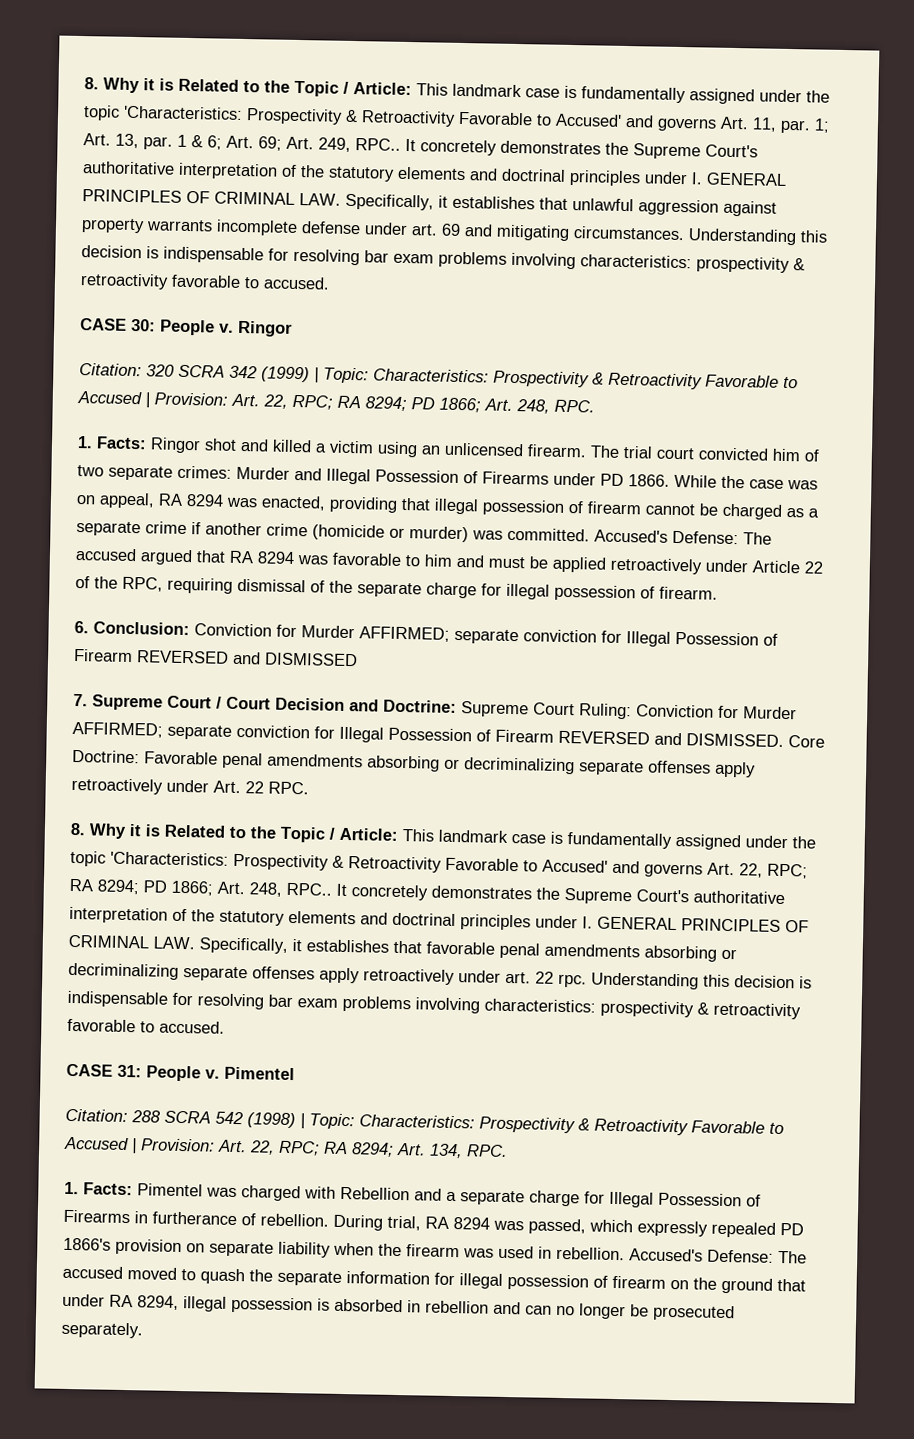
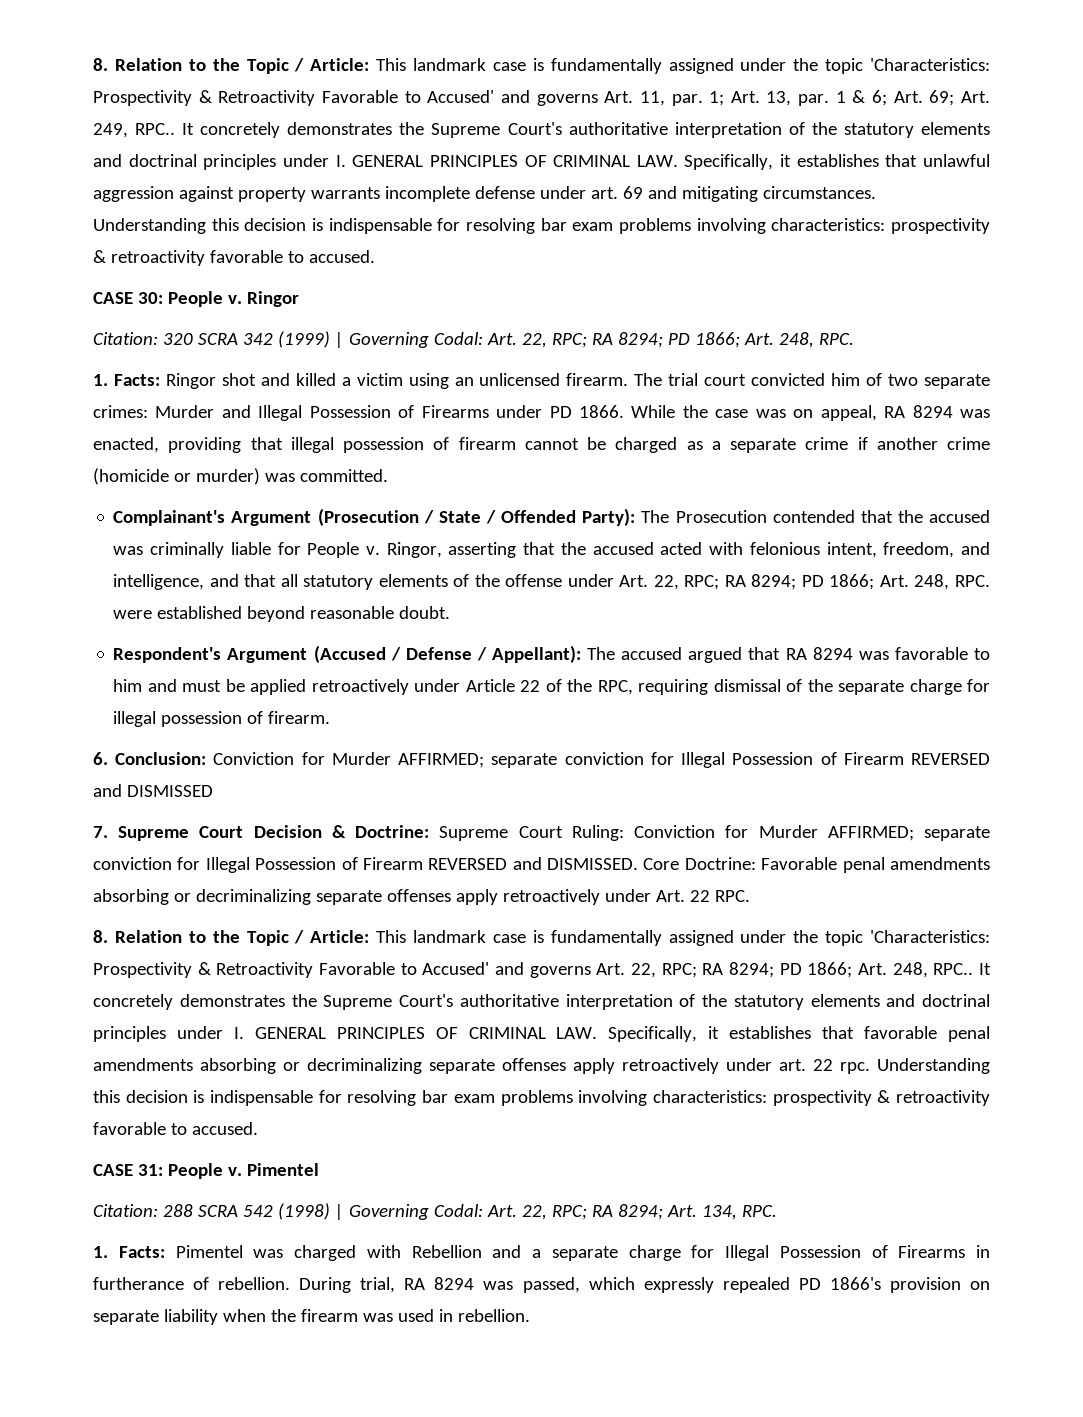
[84,77,239,94] 8. Why it is Related -> [93,58,182,71] 8. Relation
[323,367,798,390] [77,390,228,408] Topic: Characteristics: Prospectivity & Retroactivity Favorable to Accused | Provision: -> [348,332,483,348] Governing Codal:
[594,529,739,545] Accused's Defense: -> [113,508,990,526] [113,542,990,558] [113,574,990,590] [113,606,451,622] [113,645,582,663] // Complainant's Argument (Prosecution / State / Offended Party): The Prosecution contended that the accused was criminally liable for People v. Ringor, asserting that the accused acted with felonious intent, freedom, and intelligence, and that all statutory elements of the offense under Art. 22, RPC; RA 8294; PD 1866; Art. 248, RPC. were established beyond reasonable doubt. // Respondent's Argument (Accused / Defense / Appellant):
[216,696,379,712] / Court Decision and -> [253,825,346,838] Decision &
[89,823,226,839] Why it is Related -> [114,930,182,943] Relation
[309,1113,784,1136] [64,1136,215,1154] Topic: Characteristics: Prospectivity & Retroactivity Favorable to Accused | Provision: -> [348,1204,483,1220] Governing Codal:
[629,1248,807,1264] [62,1265,806,1294] [62,1293,735,1322] [61,1321,143,1339] Accused's Defense: The accused moved to quash the separate information for illegal possession of firearm on the ground that under RA 8294, illegal possession is absorbed in rebellion and can no longer be prosecuted separately. -> (530, 1315) none

